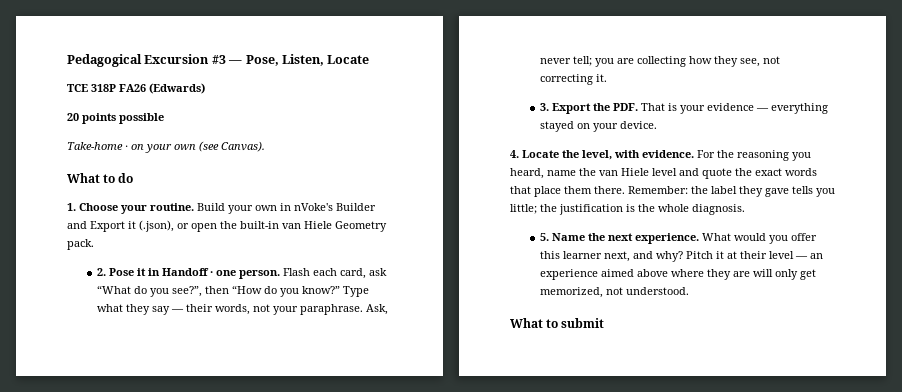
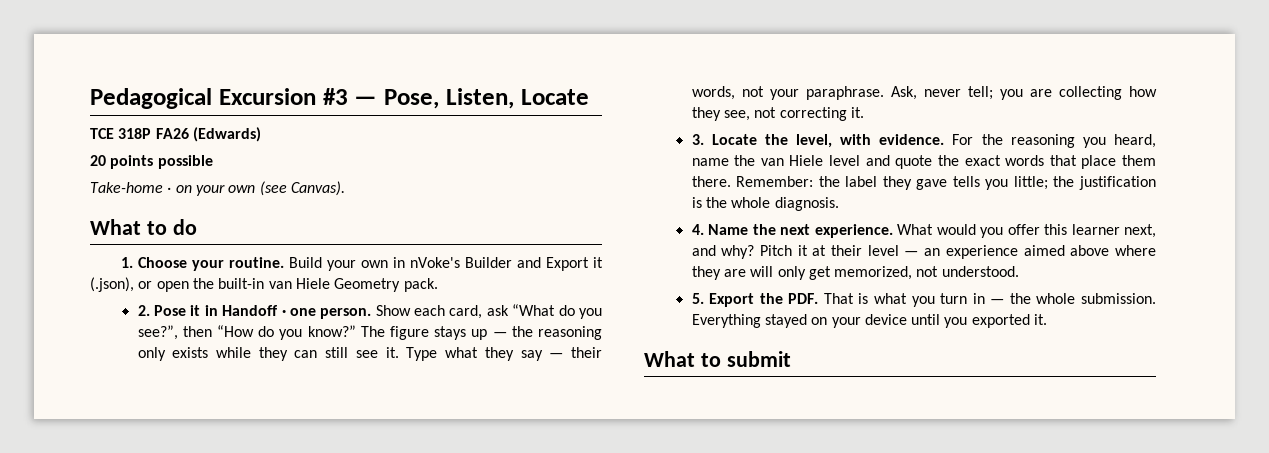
[282,268,310,276] Flash -> [375,305,411,316] Show
(340, 290) none -> [360,326,602,340] [137,347,399,361] The figure stays up — the reasoning only exists while they can still see it.
[551,103,828,114] [539,121,657,132] [510,150,519,158] Export the PDF. That is your evidence — everything stayed on your device. // 4. -> (704, 139) none
[539,233,549,241] 5. -> [691,224,704,235] 4.
(689, 291) none -> [691,293,1156,307] [691,314,1048,328] // 5. Export the PDF. That is what you turn in — the whole submission. Everything stayed on your device until you exported it.

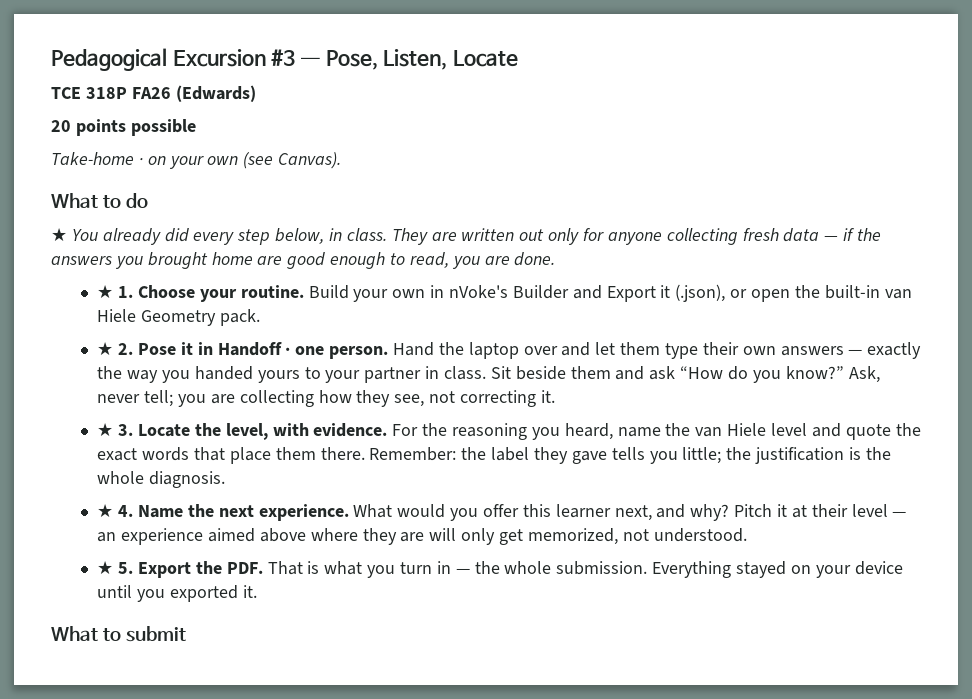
(197, 227) none -> [51,227,882,245] [51,252,556,269] [97,284,114,299] ★ You already did every step below, in class. They are written out only for anyone collecting fresh data — if the answers you brought home are good enough to read, you are done. // ★
(438, 285) none -> [97,341,114,356] ★
[375,304,603,319] [137,325,602,340] [137,347,602,361] [691,86,884,100] Show each card, ask “What do you see?”, then “How do you know?” The figure stays up — the reasoning only exists while they can still see it. Type what they say — their words, not your paraphrase. -> [392,342,922,359] [97,366,844,383] Hand the laptop over and let them type their own answers — exactly the way you handed yours to your partner in class. Sit beside them and ask “How do you know?”
(864, 112) none -> [97,422,114,437] ★
(839, 204) none -> [97,503,114,518] ★
(1019, 271) none -> [97,560,114,575] ★

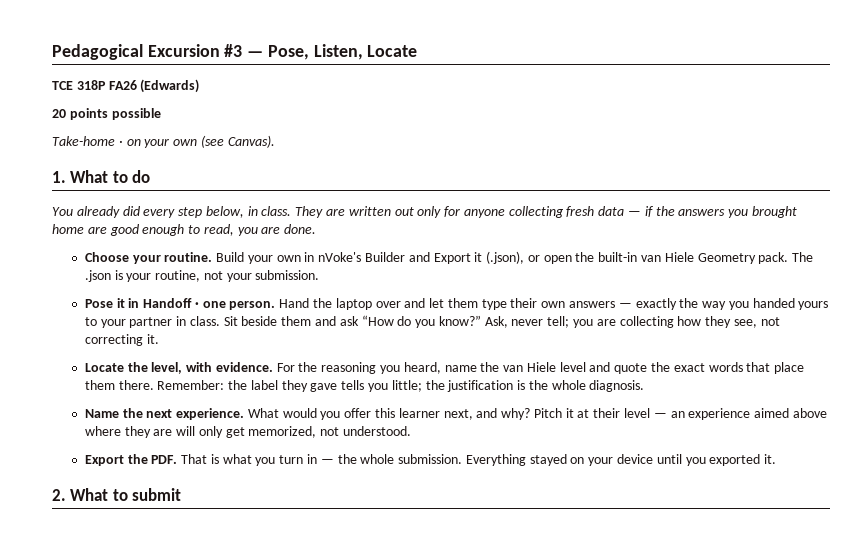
(342, 160) none -> [52,171,66,183] 1.
[51,227,67,242] ★ -> (151, 176) none
[97,284,134,299] ★ 1. -> (317, 229) none
[97,341,134,356] // ★ 2. -> [792,252,814,262] [84,270,320,282] The .json is your routine, not your submission. //
[97,422,134,437] ★ 3. -> (159, 339) none
[97,503,134,518] ★ 4. -> (645, 386) none
[97,560,134,575] ★ 5. -> (411, 431) none
(257, 591) none -> [52,489,66,501] 2.

